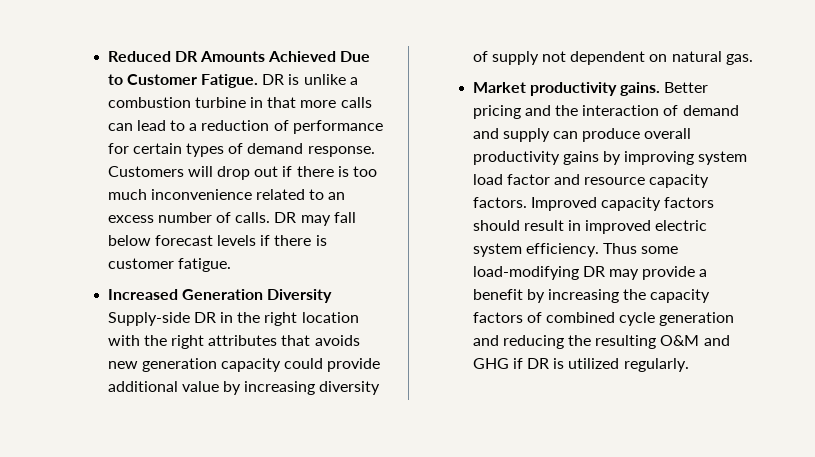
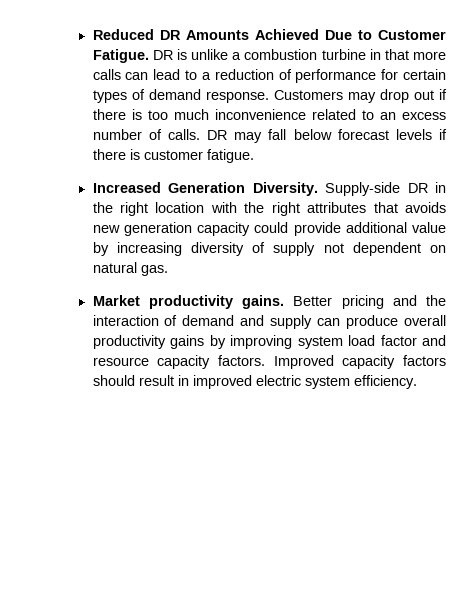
[187,166,213,177] will -> [347,92,376,103] may
[267,289,333,303] Diversity -> [252,182,318,196] Diversity.
[603,243,679,254] [472,266,708,280] [472,289,711,303] [472,312,735,326] [472,335,730,349] [472,358,689,372] Thus some load-modifying DR may provide a benefit by increasing the capacity factors of combined cycle generation and reducing the resulting O&M and GHG if DR is utilized regularly. -> (417, 382) none

